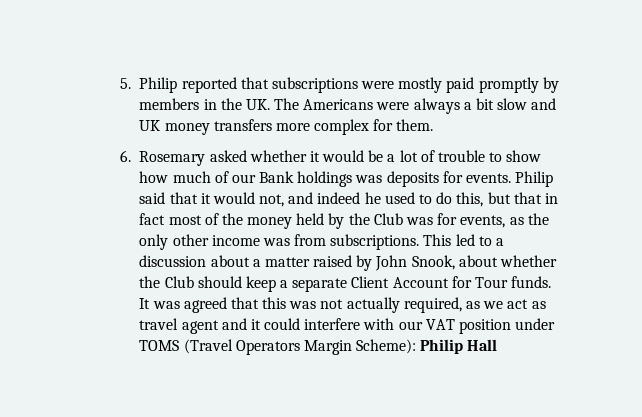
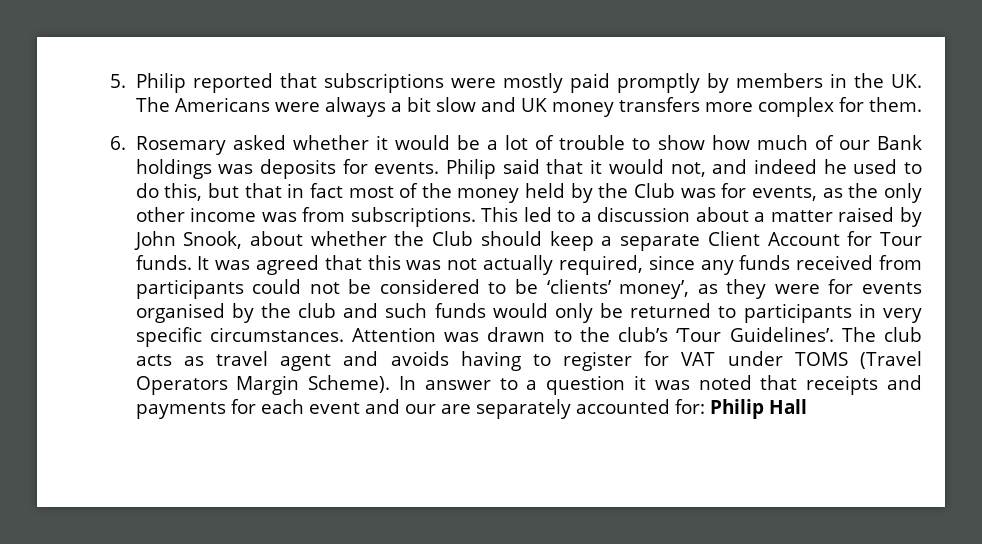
[465,299,546,309] [139,318,511,334] as we act as travel agent and it could interfere with our VAT position -> [648,255,922,275] [135,279,923,299] [135,303,922,323] [135,327,923,347] [135,351,716,371] since any funds received from participants could not be considered to be ‘clients’ money’, as they were for events organised by the club and such funds would only be returned to participants in very specific circumstances. Attention was drawn to the club’s ‘Tour Guidelines’. The club acts as travel agent and avoids having to register for VAT
[356,339,417,354] Scheme): -> [308,375,922,395] [135,399,705,419] Scheme). In answer to a question it was noted that receipts and payments for each event and our are separately accounted for:

